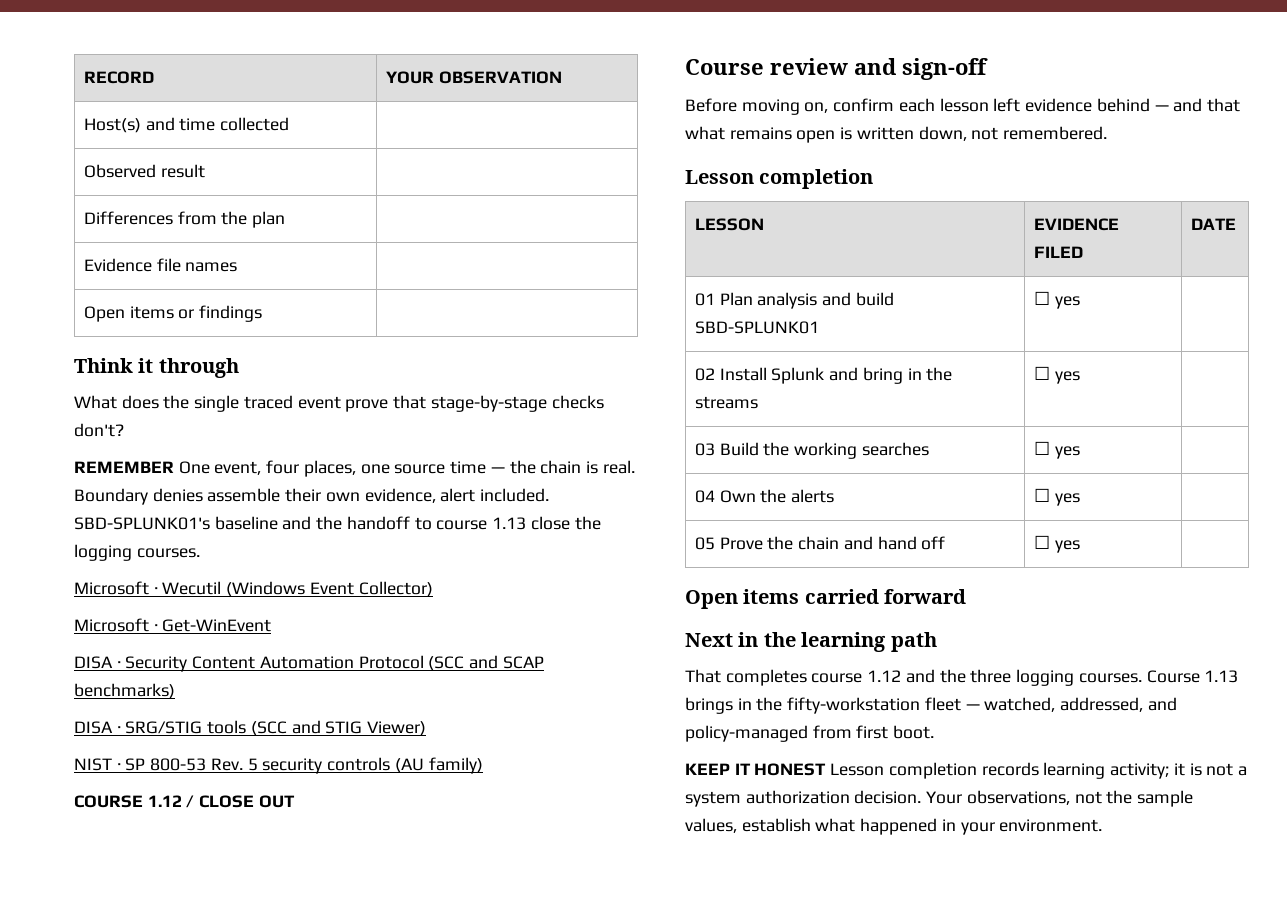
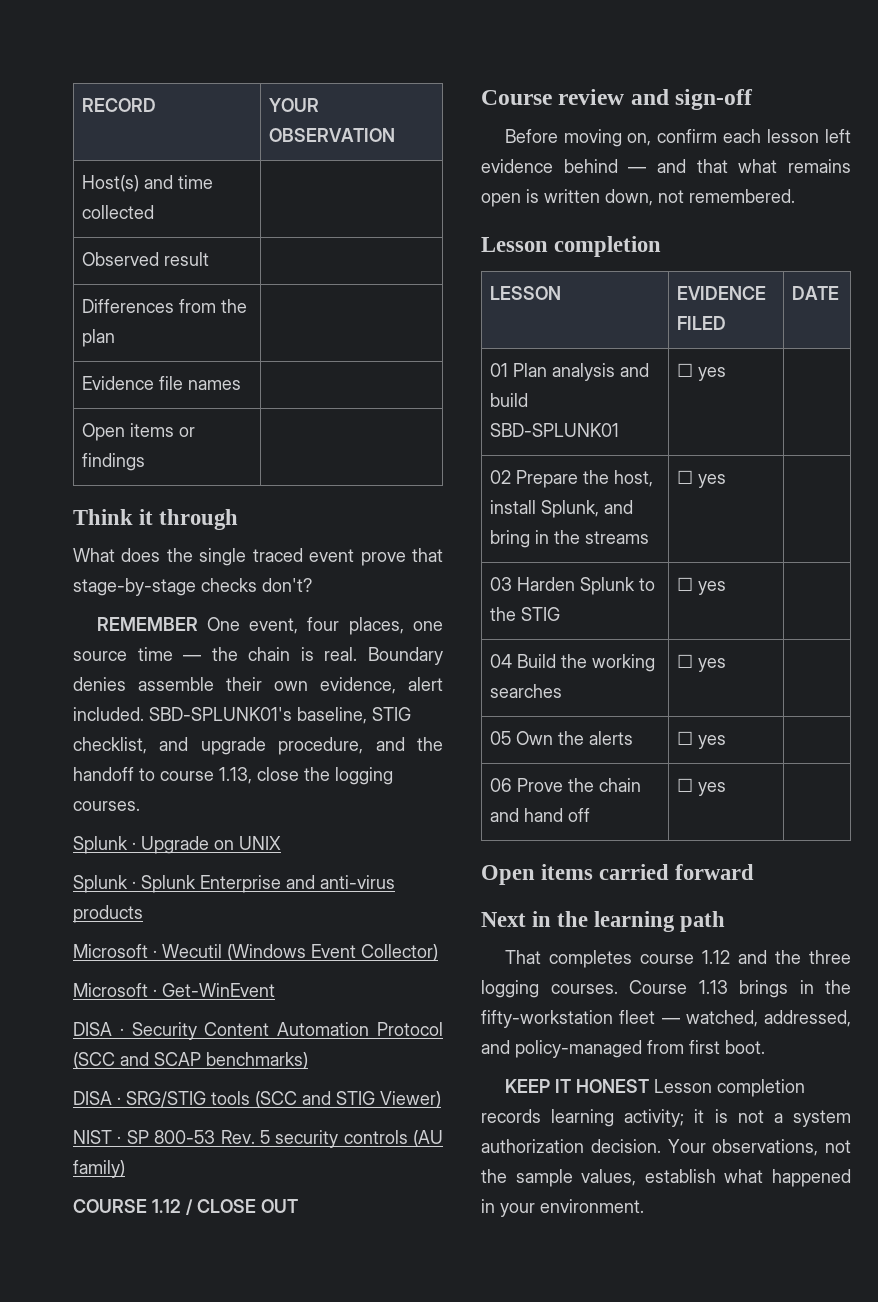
[214,516,278,530] baseline -> [297,707,411,724] [73,737,364,755] baseline, STIG checklist, and upgrade procedure,
[492,517,527,530] 1.13 -> [219,767,252,784] 1.13,
(200, 553) none -> [73,836,281,854] [73,875,395,893] [73,905,143,923] // Splunk · Upgrade on UNIX // Splunk · Splunk Enterprise and anti-virus products
[719,367,825,384] Install Splunk -> [516,470,654,488] [490,500,600,518] Prepare the host, install Splunk,
(716, 449) none -> [517,577,656,595] [490,607,561,621] [677,577,727,595] [490,654,513,668] Harden Splunk to the STIG | ☐ yes | // 04
[695,490,716,503] 04 -> [490,731,512,745] 05
[695,537,716,550] 05 -> [490,778,513,792] 06

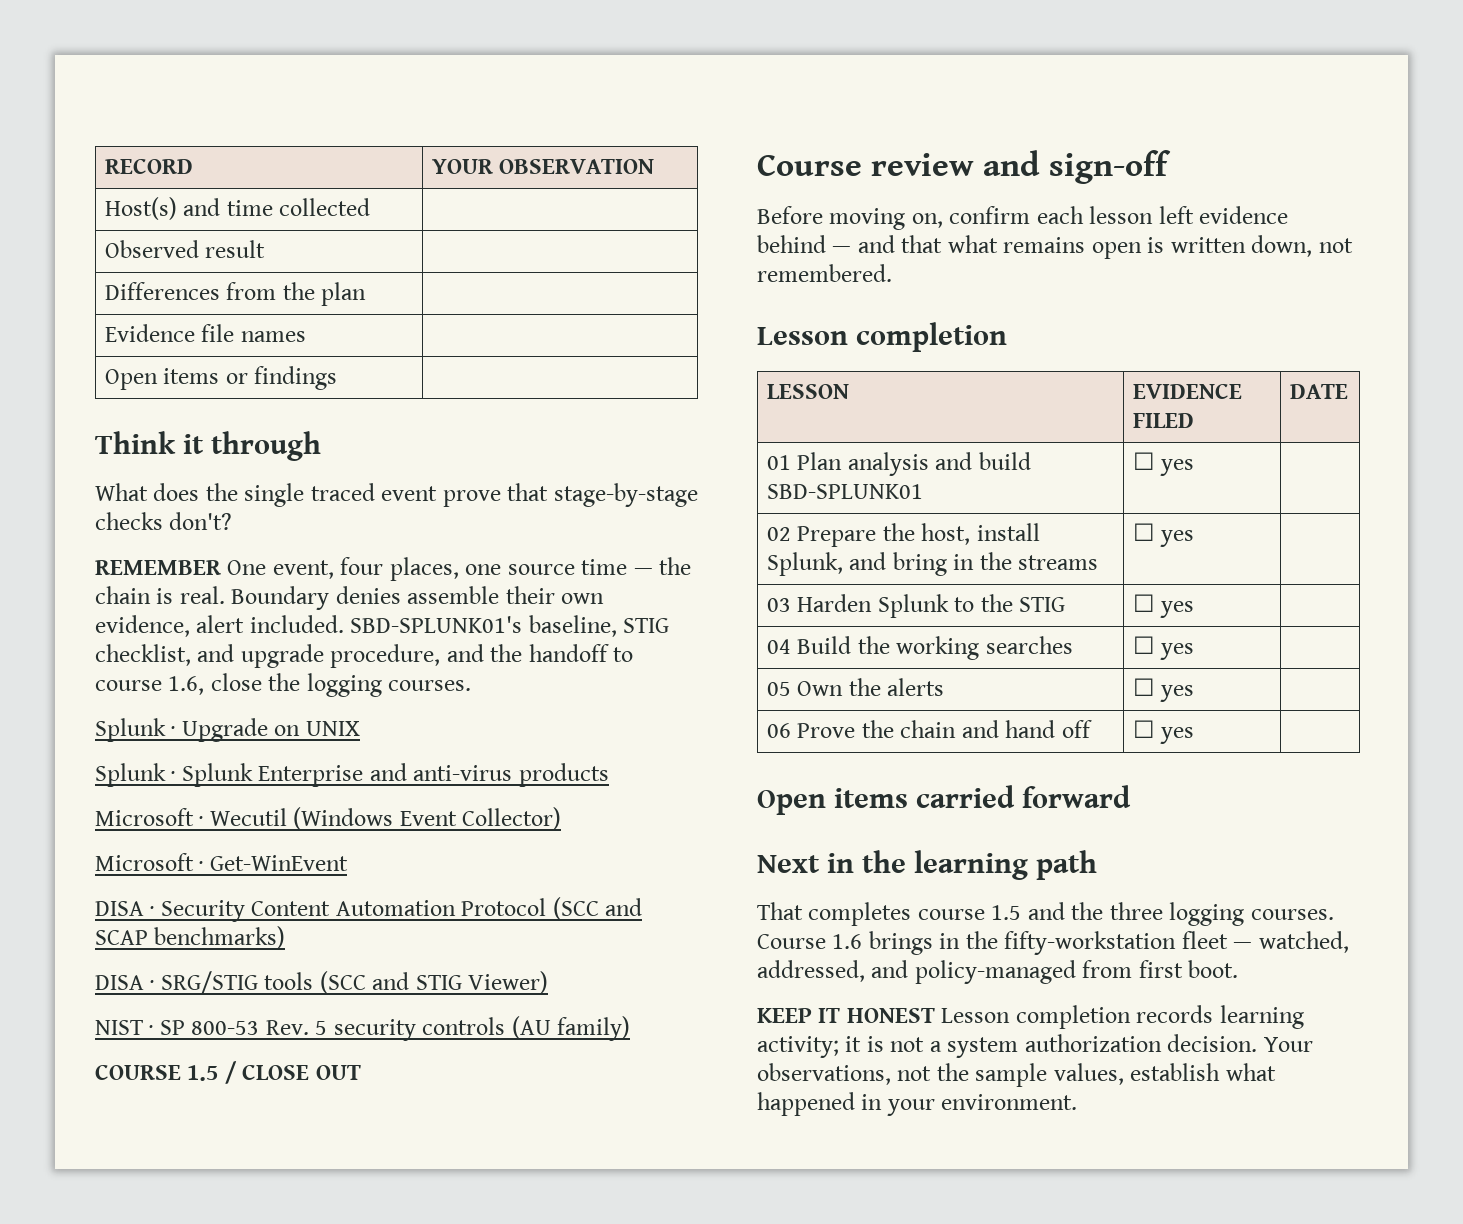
[219,767,252,784] 1.13, -> [168,676,205,695] 1.6,
[152,1199,181,1213] 1.12 -> [187,1065,219,1081] 1.5
[701,950,730,964] 1.12 -> [991,905,1022,920] 1.5
[698,980,728,994] 1.13 -> [832,934,863,949] 1.6

